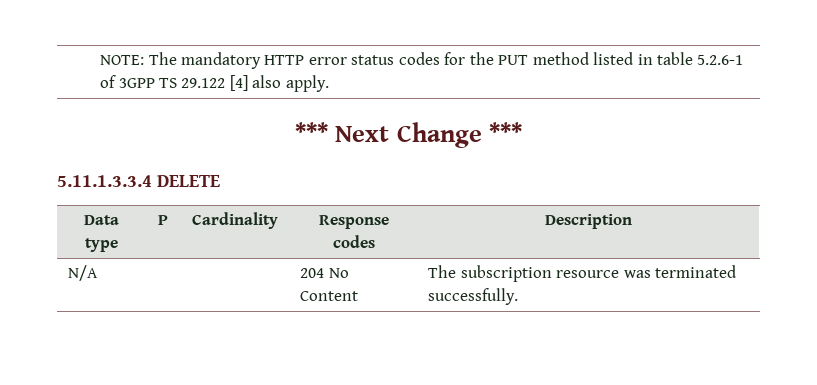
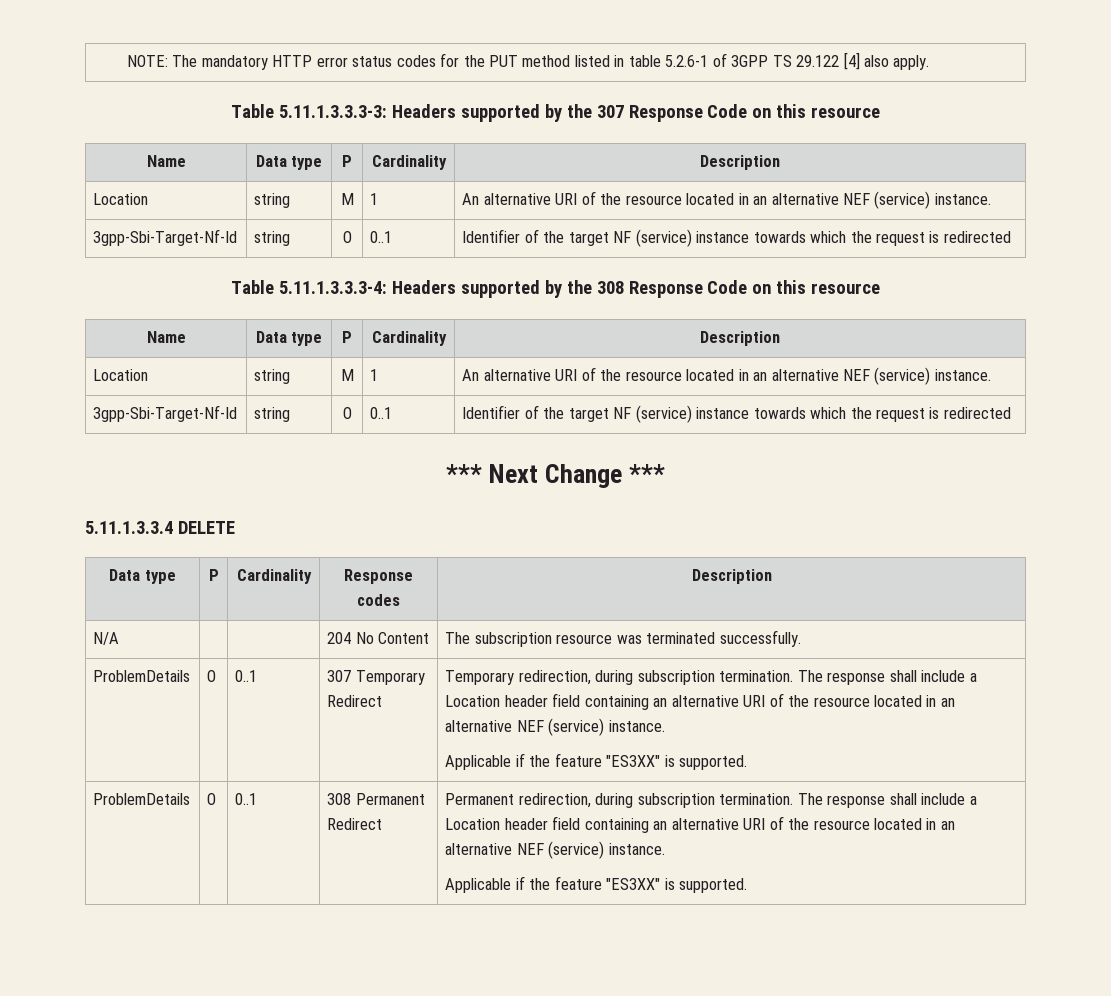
(329, 83) none -> [230,104,881,122] [146,155,186,167] [255,155,323,170] [342,155,352,167] [371,155,447,170] [699,155,780,170] [93,193,149,205] [254,193,291,208] [340,193,354,205] [370,193,379,205] [462,191,991,209] [93,229,238,246] [254,231,291,246] [342,231,352,243] [370,231,393,243] [462,229,1011,247] [230,280,881,298] [146,331,186,343] [255,331,323,346] [342,331,352,343] [371,331,447,346] [699,331,780,346] [93,369,149,381] [254,369,291,384] [340,369,354,381] [370,369,379,381] [462,367,991,385] [93,405,238,422] [254,407,291,422] [342,407,352,419] [370,407,393,419] [462,405,1011,423] // Table 5.11.1.3.3.3-3: Headers supported by the 307 Response Code on this resource // Name | Data type | P | Cardinality | Description // Location | string | M | 1 | An alternative URI of the resource located in an alternative NEF (service) instance. // 3gpp-Sbi-Target-Nf-Id | string | O | 0..1 | Identifier of the target NF (service) instance towards which the request is redirected // Table 5.11.1.3.3.3-4: Headers supported by the 308 Response Code on this resource // Name | Data type | P | Cardinality | Description // Location | string | M | 1 | An alternative URI of the resource located in an alternative NEF (service) instance. // 3gpp-Sbi-Target-Nf-Id | string | O | 0..1 | Identifier of the target NF (service) instance towards which the request is redirected
(519, 296) none -> [93,670,191,682] [207,670,217,682] [235,670,258,682] [327,670,425,685] [327,695,383,707] [445,670,977,685] [445,693,955,710] [445,718,665,736] [445,753,748,770] [93,793,191,805] [207,793,217,805] [235,793,258,805] [327,793,425,805] [327,818,383,830] [445,793,977,808] [445,816,955,833] [445,841,665,859] [445,876,748,893] // ProblemDetails | O | 0..1 | 307 Temporary Redirect | Temporary redirection, during subscription termination. The response shall include a Location header field containing an alternative URI of the resource located in an alternative NEF (service) instance. // Applicable if the feature "ES3XX" is supported. // ProblemDetails | O | 0..1 | 308 Permanent Redirect | Permanent redirection, during subscription termination. The response shall include a Location header field containing an alternative URI of the resource located in an alternative NEF (service) instance. // Applicable if the feature "ES3XX" is supported.

